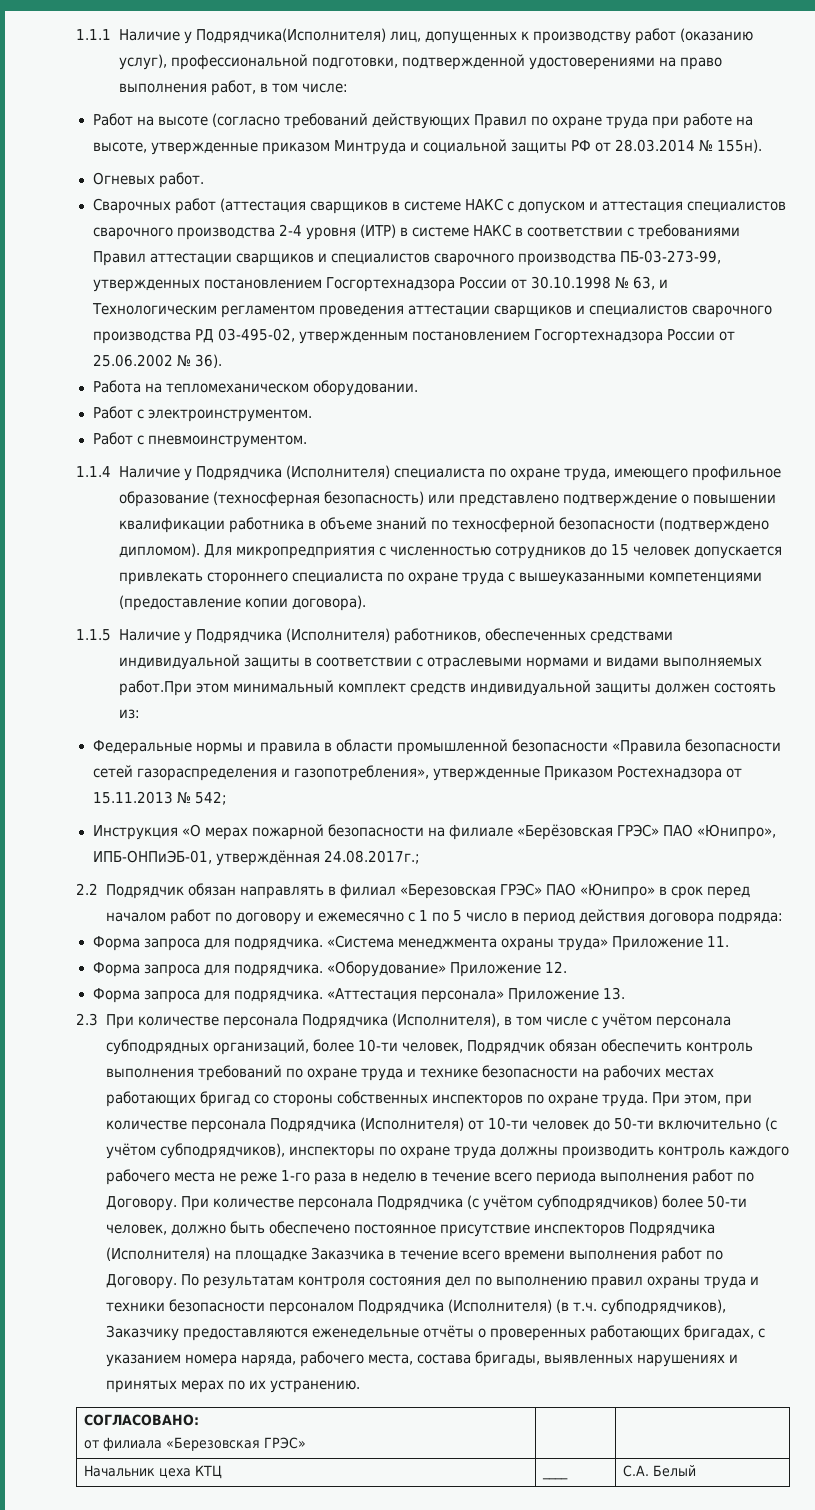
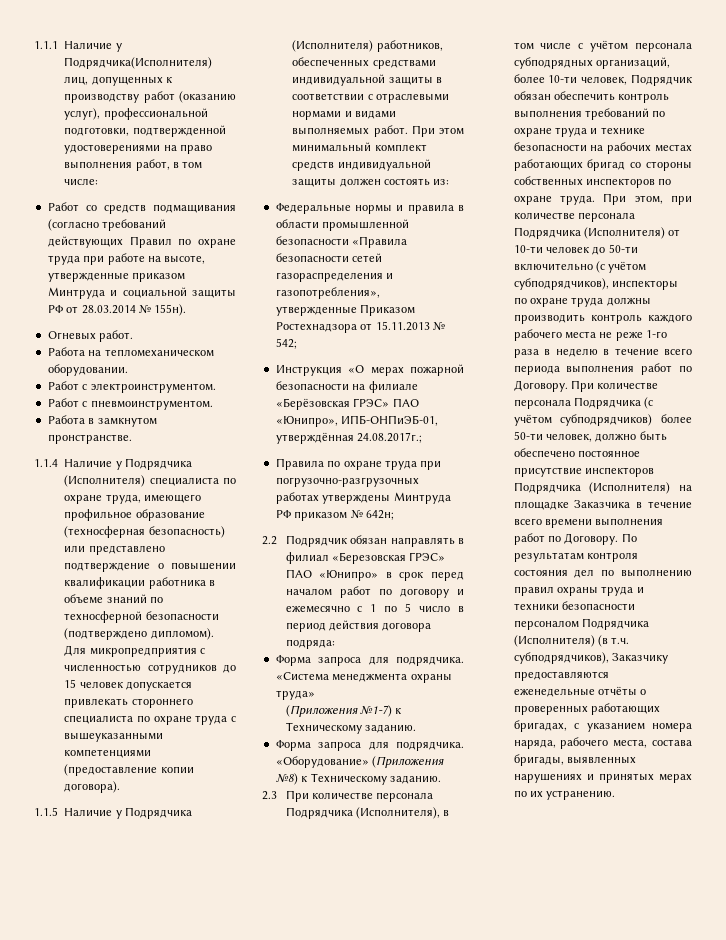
[136,116,208,126] на высоте -> [85,204,236,214] со средств подмащивания
[92,198,787,214] [92,224,741,240] [92,250,721,266] [92,276,668,292] [91,303,772,318] [92,328,735,344] [92,354,222,368] // Сварочных работ (аттестация сварщиков в системе НАКС с допуском и аттестация специалистов сварочного производства 2-4 уровня (ИТР) в системе НАКС в соответствии с требованиями Правил аттестации сварщиков и специалистов сварочного производства ПБ-03-273-99, утвержденных постановлением Госгортехнадзора России от 30.10.1998 № 63, и Технологическим регламентом проведения аттестации сварщиков и специалистов сварочного производства РД 03-495-02, утвержденным постановлением Госгортехнадзора России от 25.06.2002 № 36). -> (134, 336) none
(307, 441) none -> [47,415,157,427] [47,434,132,444] // Работа в замкнутом пронстранстве.
[118,680,192,696] работ.При -> [373,125,435,137] работ. При
(420, 857) none -> [275,458,442,470] [275,477,419,487] [275,492,451,504] [275,510,394,521] // Правила по охране труда при погрузочно-разгрузочных работах утверждены Минтруда РФ приказом № 642н;
[611,936,729,951] Приложение 11. -> [285,705,402,717] [285,722,416,734] // (Приложения №1-7) к Техническому заданию.
[449,961,567,977] [92,987,625,1003] Приложение 12. // Форма запроса для подрядчика. «Аттестация персонала» Приложение 13. -> [372,756,445,768] [275,773,441,785] (Приложения №8) к Техническому заданию.
[84,1414,200,1426] [84,1437,307,1451] [84,1465,223,1479] [542,1476,569,1480] [623,1465,697,1477] // СОГЛАСОВАНО: // от филиала «Березовская ГРЭС» | | // Начальник цеха КТЦ | ____ | С.А. Белый -> (616, 795) none

